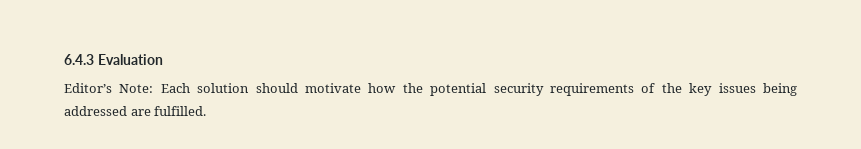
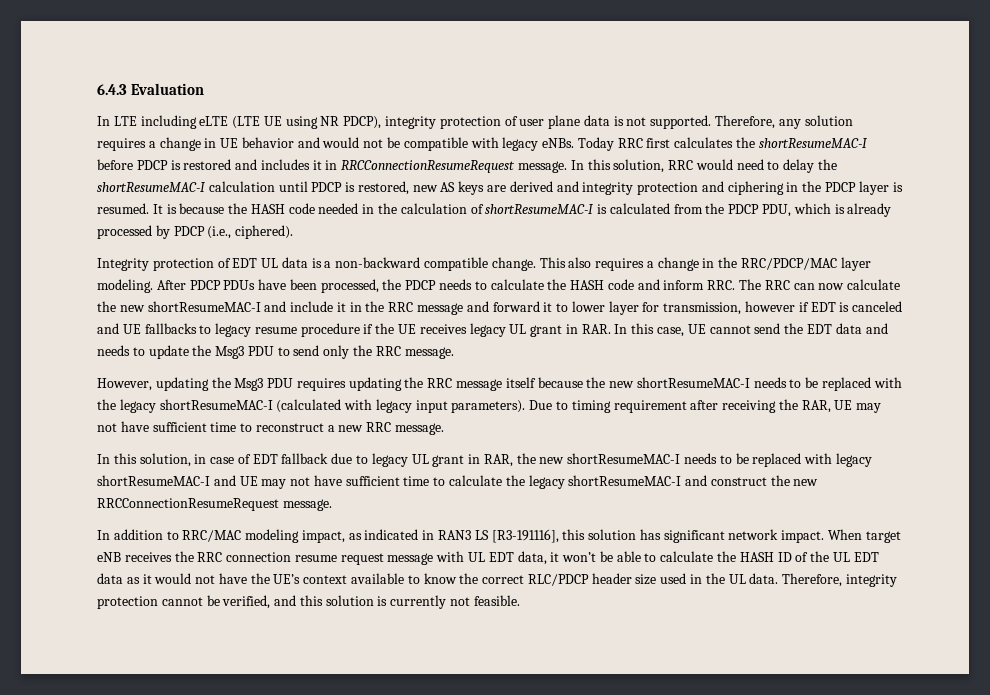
[64,83,797,96] [64,106,207,116] Editor’s Note: Each solution should motivate how the potential security requirements of the key issues being addressed are fulfilled. -> [97,115,853,129] [97,137,868,151] [97,159,838,173] [97,181,903,195] [97,203,892,217] [97,225,294,239] [97,257,871,271] [97,279,901,293] [97,301,903,315] [97,323,888,337] [97,345,454,359] [97,377,902,391] [97,399,882,413] [97,421,445,435] [97,453,872,467] [97,475,819,489] [97,498,332,511] [97,529,901,543] [97,551,879,565] [97,573,897,587] [97,595,520,609] In LTE including eLTE (LTE UE using NR PDCP), integrity protection of user plane data is not supported. Therefore, any solution requires a change in UE behavior and would not be compatible with legacy eNBs. Today RRC first calculates the shortResumeMAC-I before PDCP is restored and includes it in RRCConnectionResumeRequest message. In this solution, RRC would need to delay the shortResumeMAC-I calculation until PDCP is restored, new AS keys are derived and integrity protection and ciphering in the PDCP layer is resumed. It is because the HASH code needed in the calculation of shortResumeMAC-I is calculated from the PDCP PDU, which is already processed by PDCP (i.e., ciphered). // Integrity protection of EDT UL data is a non-backward compatible change. This also requires a change in the RRC/PDCP/MAC layer modeling. After PDCP PDUs have been processed, the PDCP needs to calculate the HASH code and inform RRC. The RRC can now calculate the new shortResumeMAC-I and include it in the RRC message and forward it to lower layer for transmission, however if EDT is canceled and UE fallbacks to legacy resume procedure if the UE receives legacy UL grant in RAR. In this case, UE cannot send the EDT data and needs to update the Msg3 PDU to send only the RRC message. // However, updating the Msg3 PDU requires updating the RRC message itself because the new shortResumeMAC-I needs to be replaced with the legacy shortResumeMAC-I (calculated with legacy input parameters). Due to timing requirement after receiving the RAR, UE may not have sufficient time to reconstruct a new RRC message. // In this solution, in case of EDT fallback due to legacy UL grant in RAR, the new shortResumeMAC-I needs to be replaced with legacy shortResumeMAC-I and UE may not have sufficient time to calculate the legacy shortResumeMAC-I and construct the new RRCConnectionResumeRequest message. // In addition to RRC/MAC modeling impact, as indicated in RAN3 LS [R3-191116], this solution has significant network impact. When target eNB receives the RRC connection resume request message with UL EDT data, it won’t be able to calculate the HASH ID of the UL EDT data as it would not have the UE’s context available to know the correct RLC/PDCP header size used in the UL data. Therefore, integrity protection cannot be verified, and this solution is currently not feasible.

